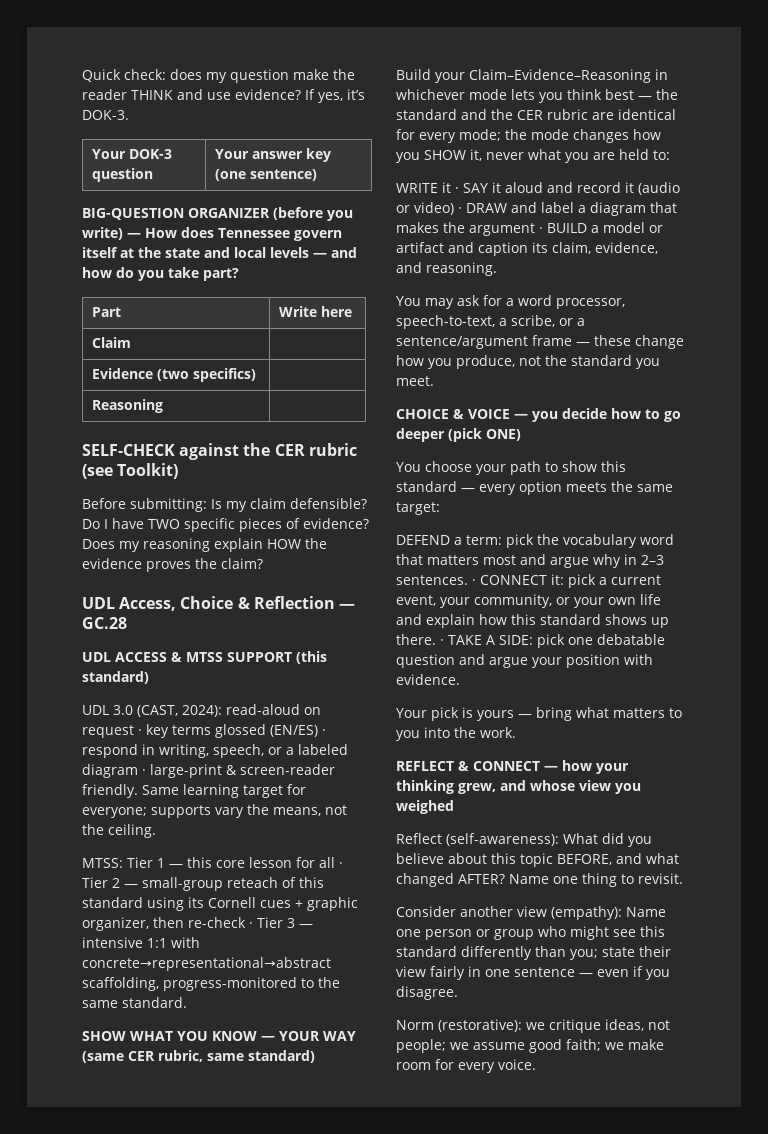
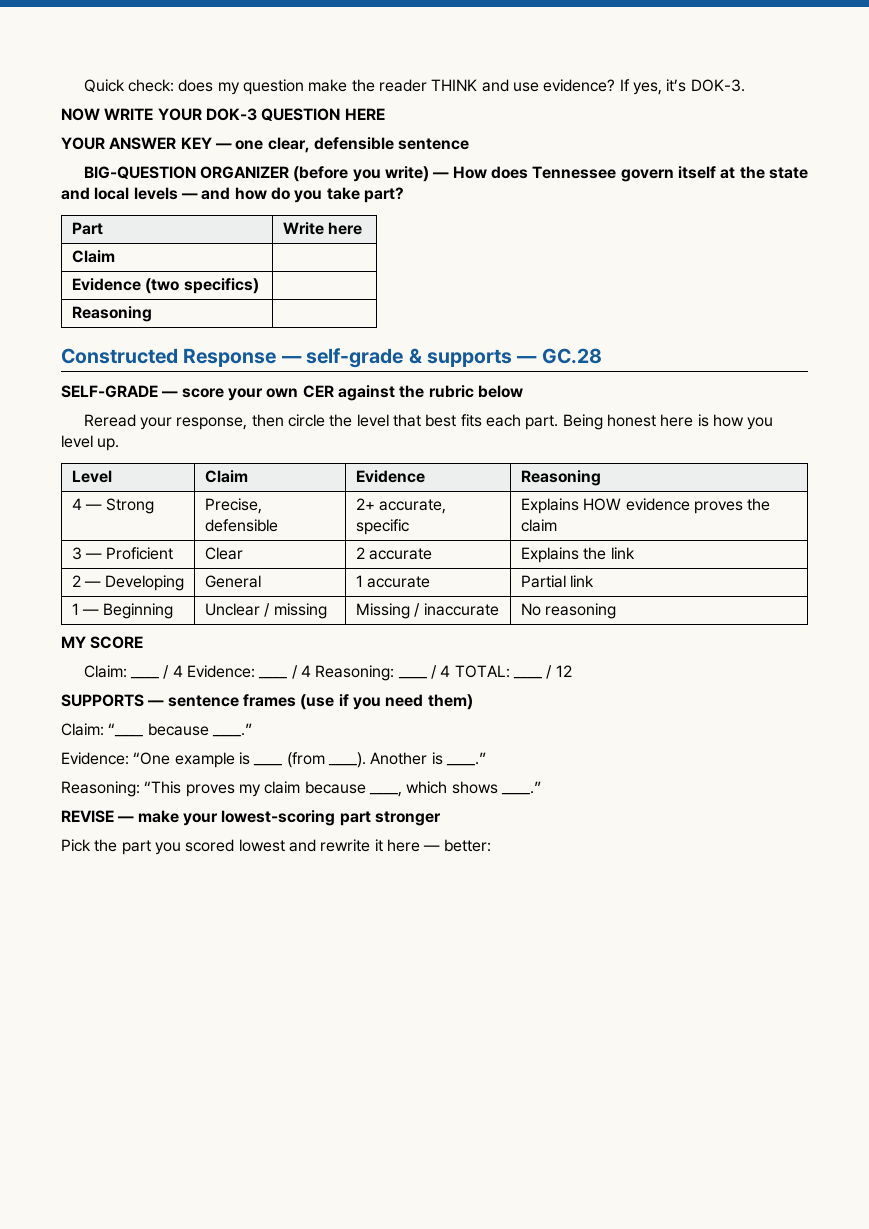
[92,149,173,159] [92,168,154,182] [215,148,332,162] [215,169,318,181] // Your DOK-3 question | Your answer key (one sentence) -> [61,108,385,121] [61,137,470,153] // NOW WRITE YOUR DOK-3 QUESTION HERE // YOUR ANSWER KEY — one clear, defensible sentence
[82,443,357,460] [82,463,179,479] [82,498,367,512] [82,518,369,532] [82,538,327,552] [82,558,263,572] [82,596,355,611] [82,617,127,629] [82,651,327,664] [82,671,149,684] [82,704,321,717] [82,724,326,738] [82,744,348,758] [82,764,335,778] [82,784,306,798] [82,804,347,818] [82,824,156,838] [82,857,343,868] [82,877,324,891] [82,897,358,911] [82,917,313,931] [82,937,200,948] [82,957,331,971] [82,977,340,991] [82,997,187,1008] [82,1031,356,1041] [82,1050,315,1063] [396,69,668,83] [396,89,678,103] [396,109,676,120] [396,129,661,143] [396,149,670,163] [396,182,680,195] [396,202,677,216] [396,222,663,236] [396,242,658,256] [396,262,497,276] [396,295,625,309] [396,315,585,329] [396,335,684,349] [396,355,660,369] [396,376,434,386] [396,408,681,422] [396,428,521,442] [396,461,626,475] [396,481,673,495] [396,502,440,515] [396,534,674,548] [396,554,664,568] [396,574,661,588] [396,594,661,608] [396,614,669,628] [396,634,665,648] [396,654,653,668] [396,674,460,685] [396,707,682,721] [396,727,516,741] [396,760,629,774] [396,780,641,794] [396,800,454,814] [396,833,652,847] [396,853,679,867] [396,873,683,887] [396,906,666,920] [396,926,665,940] [396,946,671,960] [396,966,670,980] [396,986,458,1000] [396,1019,670,1033] [396,1039,664,1053] [396,1059,536,1073] SELF-CHECK against the CER rubric (see Toolkit) // Before submitting: Is my claim defensible? Do I have TWO specific pieces of evidence? Does my reasoning explain HOW the evidence proves the claim? // UDL Access, Choice & Reflection — GC.28 // UDL ACCESS & MTSS SUPPORT (this standard) // UDL 3.0 (CAST, 2024): read-aloud on request · key terms glossed (EN/ES) · respond in writing, speech, or a labeled diagram · large-print & screen-reader friendly. Same learning target for everyone; supports vary the means, not the ceiling. // MTSS: Tier 1 — this core lesson for all · Tier 2 — small-group reteach of this standard using its Cornell cues + graphic organizer, then re-check · Tier 3 — intensive 1:1 with concrete→representational→abstract scaffolding, progress-monitored to the same standard. // SHOW WHAT YOU KNOW — YOUR WAY (same CER rubric, same standard) // Build your Claim–Evidence–Reasoning in whichever mode lets you think best — the standard and the CER rubric are identical for every mode; the mode changes how you SHOW it, never what you are held to: // WRITE it · SAY it aloud and record it (audio or video) · DRAW and label a diagram that makes the argument · BUILD a model or artifact and caption its claim, evidence, and reasoning. // You may ask for a word processor, speech-to-text, a scribe, or a sentence/argument frame — these change how you produce, not the standard you meet. // CHOICE & VOICE — you decide how to go deeper (pick ONE) // You choose your path to show this standard — every option meets the same target: // DEFEND a term: pick the vocabulary word that matters most and argue why in 2–3 sentences. · CONNECT it: pick a current event, your community, or your own life and explain how this standard shows up there. · TAKE A SIDE: pick one debatable question and argue your position with evidence. // Your pick is yours — bring what matters to you into the work. // REFLECT & CONNECT — how your thinking grew, and whose view you weighed // Reflect (self-awareness): What did you believe about this topic BEFORE, and what changed AFTER? Name one thing to revisit. // Consider another view (empathy): Name one person or group who might see this standard differently than you; state their view fairly in one sentence — even if you disagree. // Norm (restorative): we critique ideas, not people; we assume good faith; we make room for every voice. -> [61,348,602,368] [61,385,523,401] [83,414,774,430] [61,435,120,451] [71,470,112,483] [204,470,248,483] [355,470,425,483] [520,470,601,486] [71,498,154,514] [204,498,262,514] [204,519,278,532] [355,498,447,514] [355,519,409,535] [520,498,771,514] [520,519,557,532] [71,547,173,560] [204,547,243,560] [355,547,433,560] [520,547,635,563] [71,575,184,591] [204,575,261,588] [355,575,431,588] [520,575,595,588] [71,603,173,619] [204,603,327,619] [355,603,499,619] [520,603,617,619] [61,636,144,649] [83,665,572,681] [61,694,473,710] [61,723,252,737] [61,752,486,768] [61,781,541,797] [61,810,441,826] [61,839,491,855] Constructed Response — self-grade & supports — GC.28 // SELF-GRADE — score your own CER against the rubric below // Reread your response, then circle the level that best fits each part. Being honest here is how you level up. // Level | Claim | Evidence | Reasoning // 4 — Strong | Precise, defensible | 2+ accurate, specific | Explains HOW evidence proves the claim // 3 — Proficient | Clear | 2 accurate | Explains the link // 2 — Developing | General | 1 accurate | Partial link // 1 — Beginning | Unclear / missing | Missing / inaccurate | No reasoning // MY SCORE // Claim: ____ / 4 Evidence: ____ / 4 Reasoning: ____ / 4 TOTAL: ____ / 12 // SUPPORTS — sentence frames (use if you need them) // Claim: “____ because ____.” // Evidence: “One example is ____ (from ____). Another is ____.” // Reasoning: “This proves my claim because ____, which shows ____.” // REVISE — make your lowest-scoring part stronger // Pick the part you scored lowest and rewrite it here — better:

